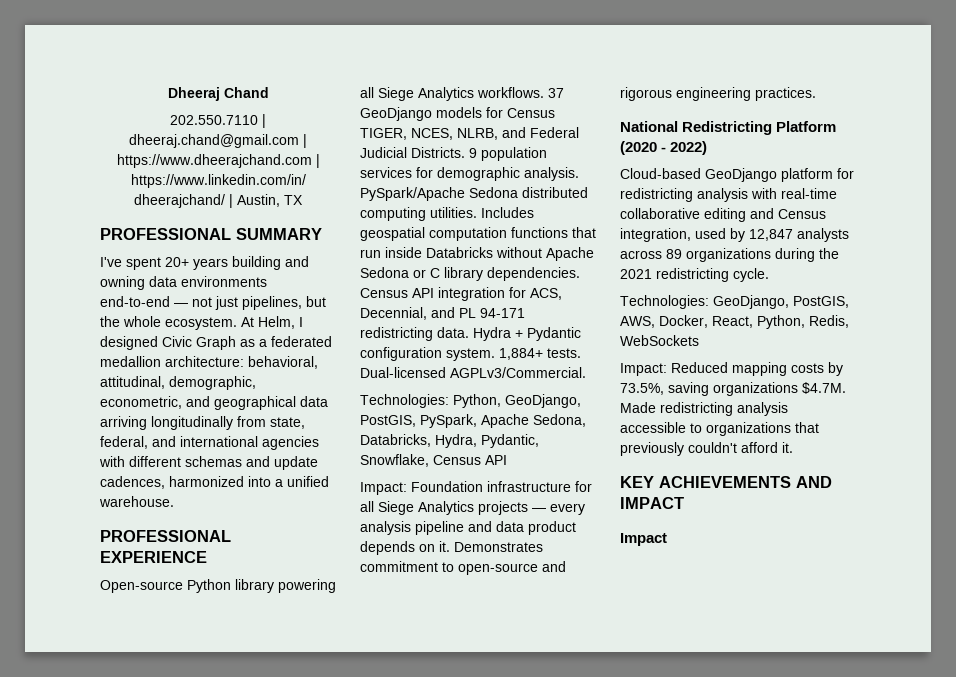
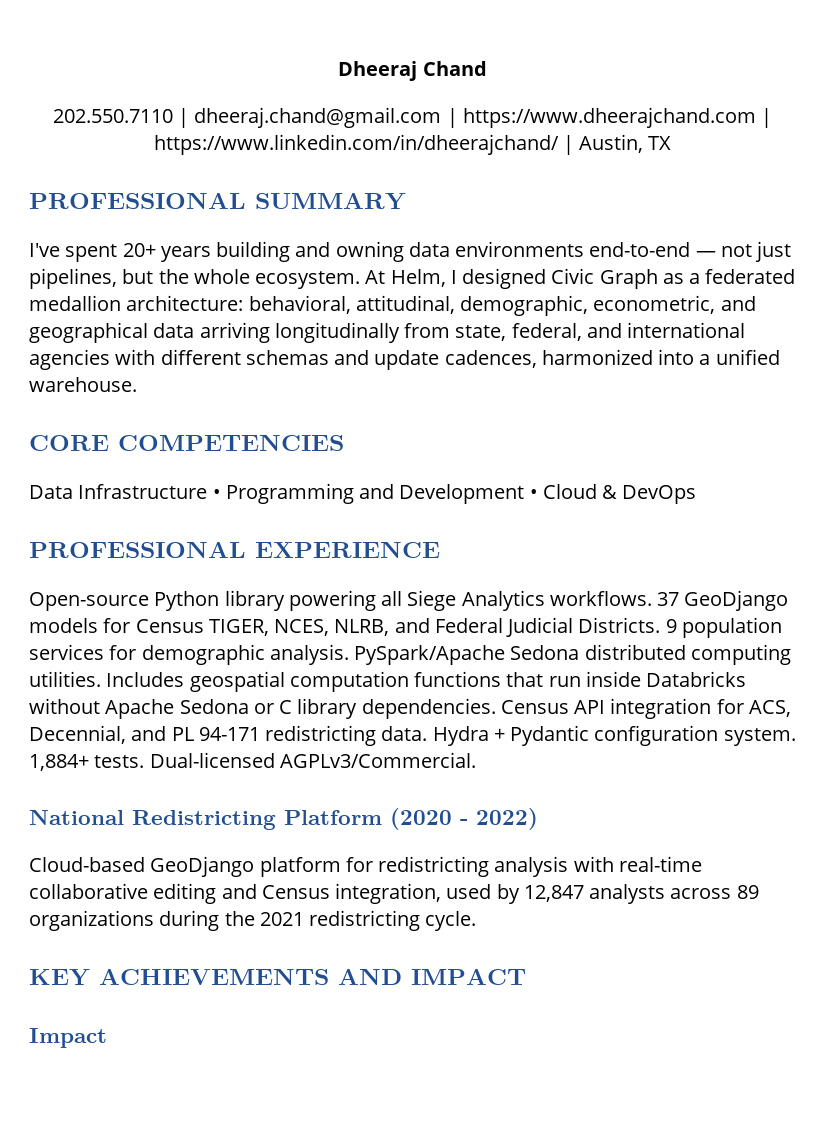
(174, 501) none -> [29,434,344,451] [29,483,697,504] // CORE COMPETENCIES // Data Infrastructure • Programming and Development • Cloud & DevOps
[360,394,581,408] [360,414,586,428] [360,434,539,448] [360,454,507,467] [360,481,592,495] [360,501,585,515] [360,521,576,535] [360,541,543,555] [360,561,566,575] [620,87,816,101] // Technologies: Python, GeoDjango, PostGIS, PySpark, Apache Sedona, Databricks, Hydra, Pydantic, Snowflake, Census API // Impact: Foundation infrastructure for all Siege Analytics projects — every analysis pipeline and data product depends on it. Demonstrates commitment to open-source and rigorous engineering practices. -> (476, 760) none
[620,295,849,309] [620,315,849,329] [620,335,699,346] [620,362,843,376] [620,382,846,396] [620,402,788,416] [620,422,819,436] [620,442,793,456] // Technologies: GeoDjango, PostGIS, AWS, Docker, React, Python, Redis, WebSockets // Impact: Reduced mapping costs by 73.5%, saving organizations $4.7M. Made redistricting analysis accessible to organizations that previously couldn't afford it. -> (477, 921) none

